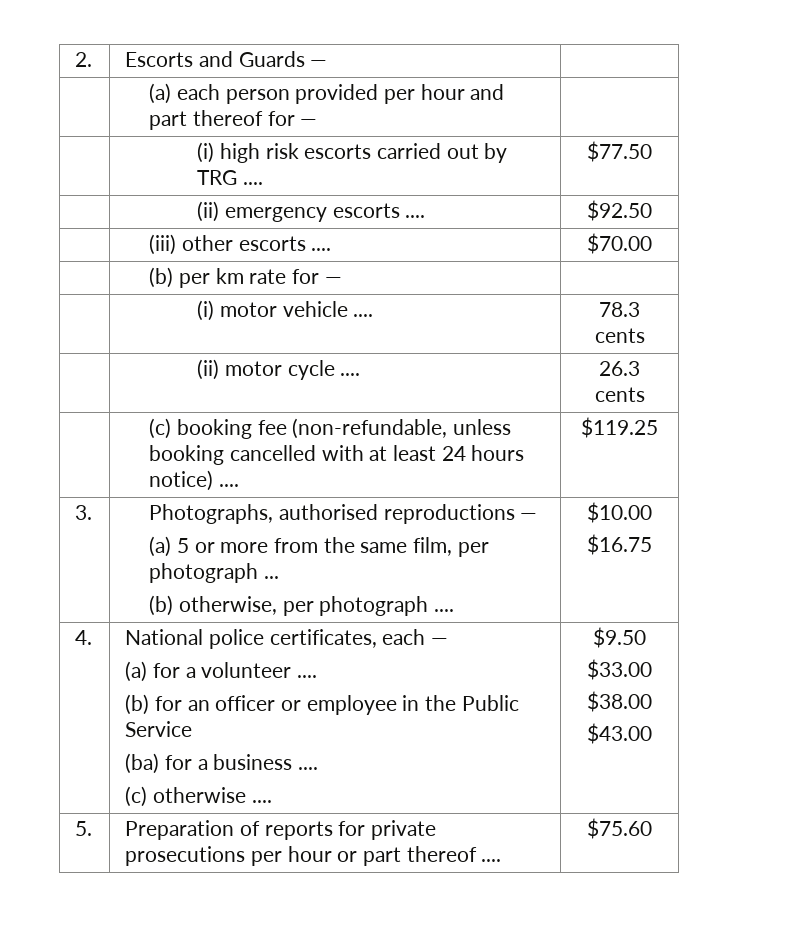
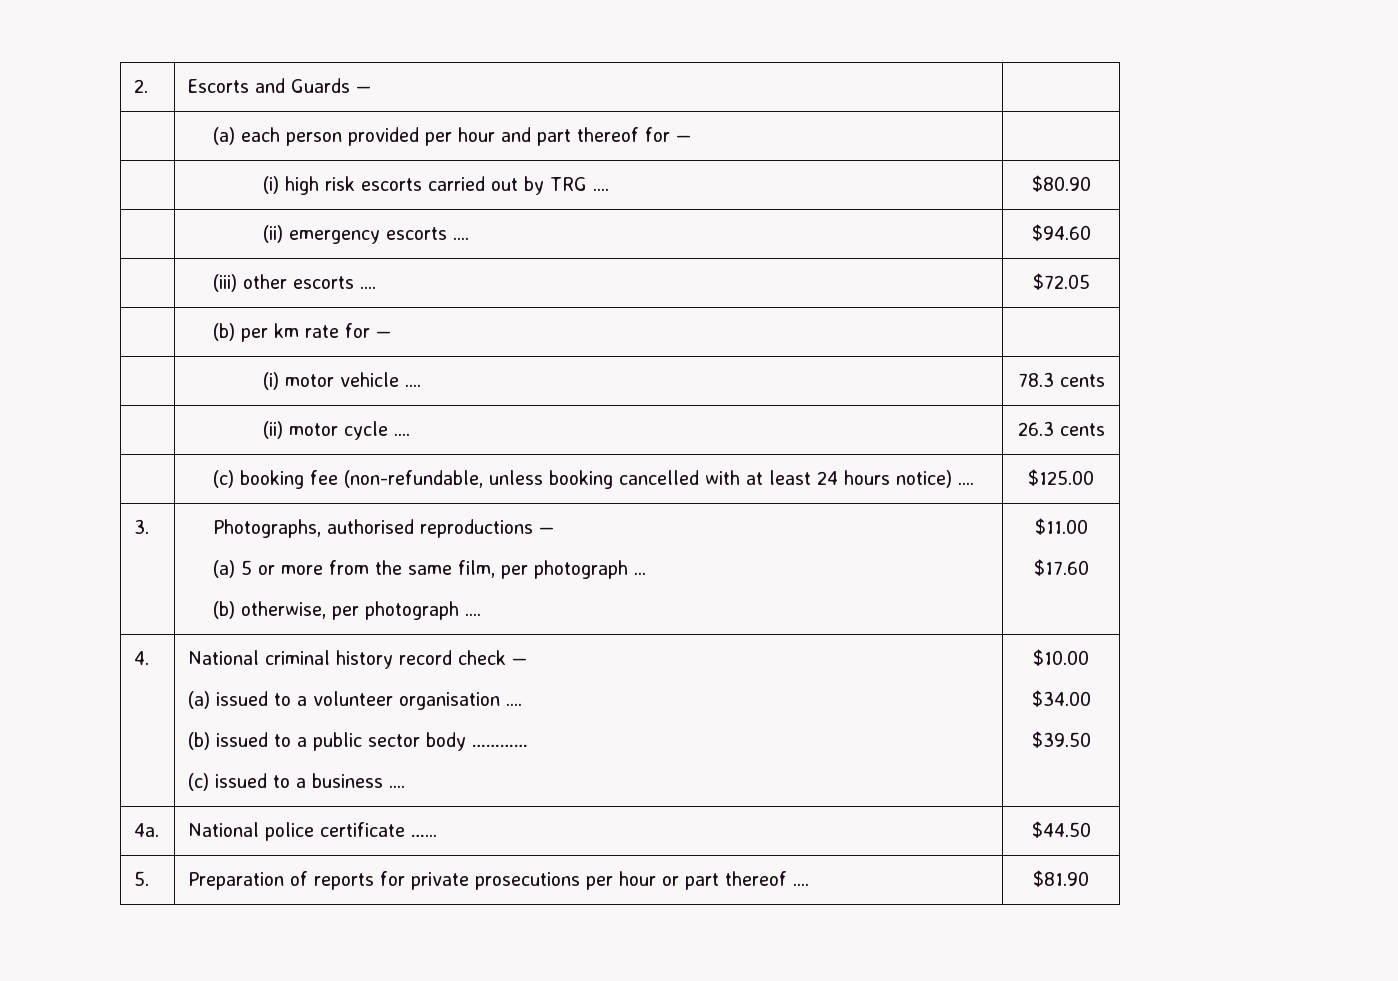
[587,141,652,162] $77.50 -> [1031,175,1091,192] $80.90
[587,200,652,221] $92.50 -> [1031,224,1091,241] $94.60
[587,233,652,254] $70.00 -> [1032,273,1090,290] $72.05
[581,417,658,438] $119.25 -> [1028,469,1094,486] $125.00
[587,502,652,523] [587,534,652,555] $10.00 // $16.75 -> [1034,518,1088,535] [1033,559,1089,576] $11.00 // $17.60
[208,629,449,649] [125,661,180,682] police certificates, each — // (a) for -> [265,650,528,669] [188,691,292,709] criminal history record check — // (a) issued to
(292, 670) none -> [399,692,501,710] organisation
[154,695,519,715] [125,721,193,737] [125,753,319,774] [125,786,272,807] [593,627,646,648] [587,659,652,680] [587,691,652,712] [587,723,652,744] for an officer or employee in the Public Service // (ba) for a business .... // (c) otherwise .... | $9.50 // $33.00 // $38.00 // $43.00 -> [216,732,529,751] [188,773,406,791] [1033,649,1089,666] [1031,690,1091,707] [1031,731,1091,748] [134,823,160,837] [188,822,438,841] [1031,821,1091,838] issued to a public sector body ………… // (c) issued to a business .... | $10.00 // $34.00 // $39.50 // 4a. | National police certificate …... | $44.50
[587,818,652,839] $75.60 -> [1033,870,1089,887] $81.90

